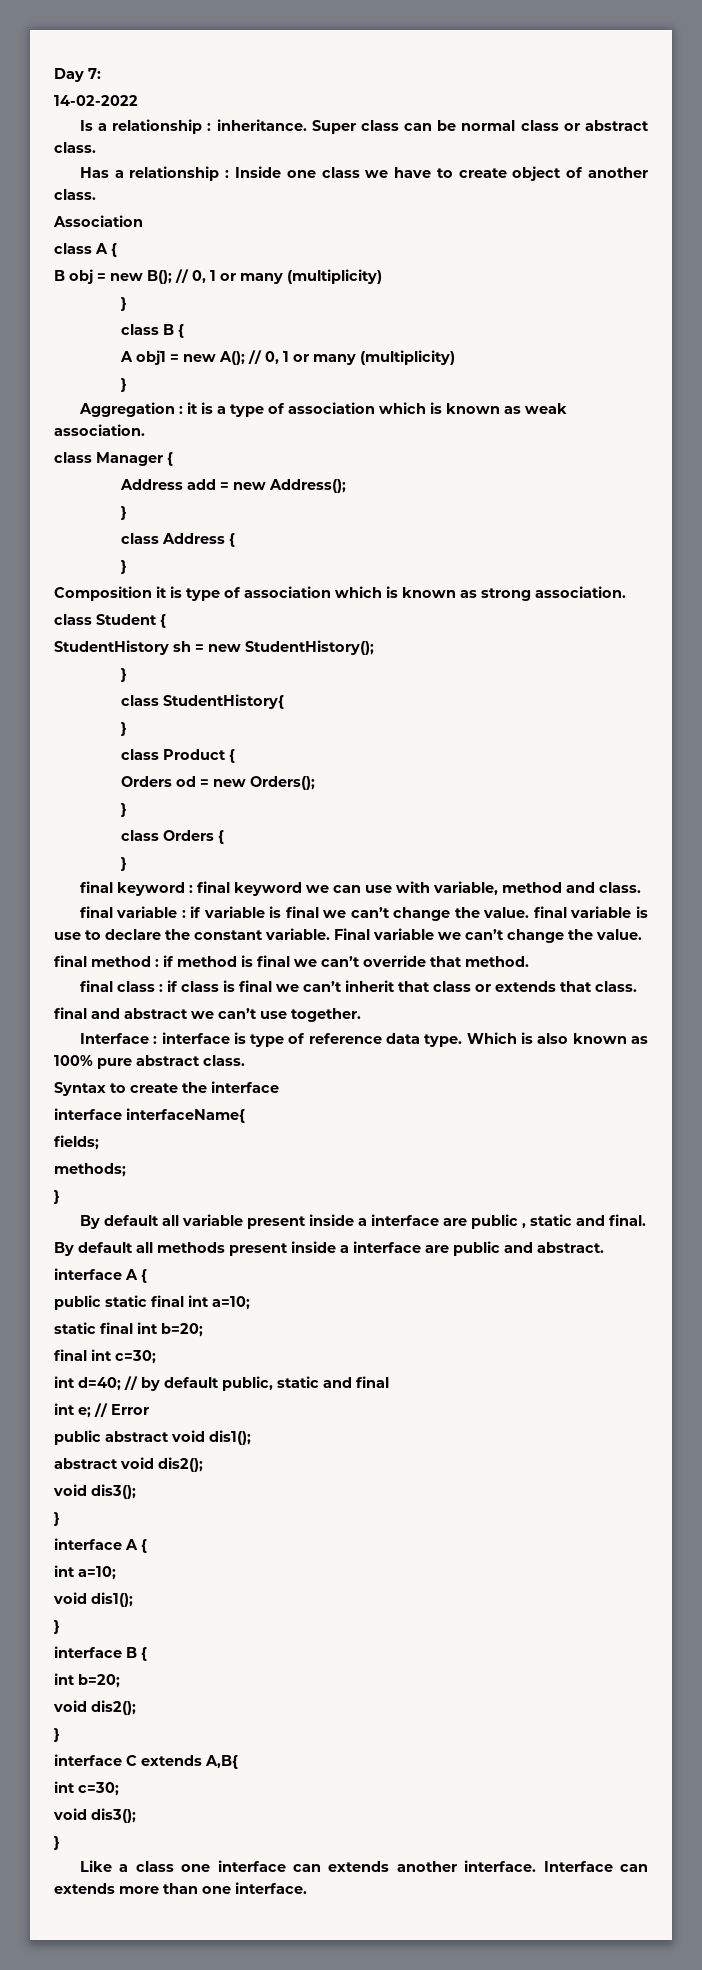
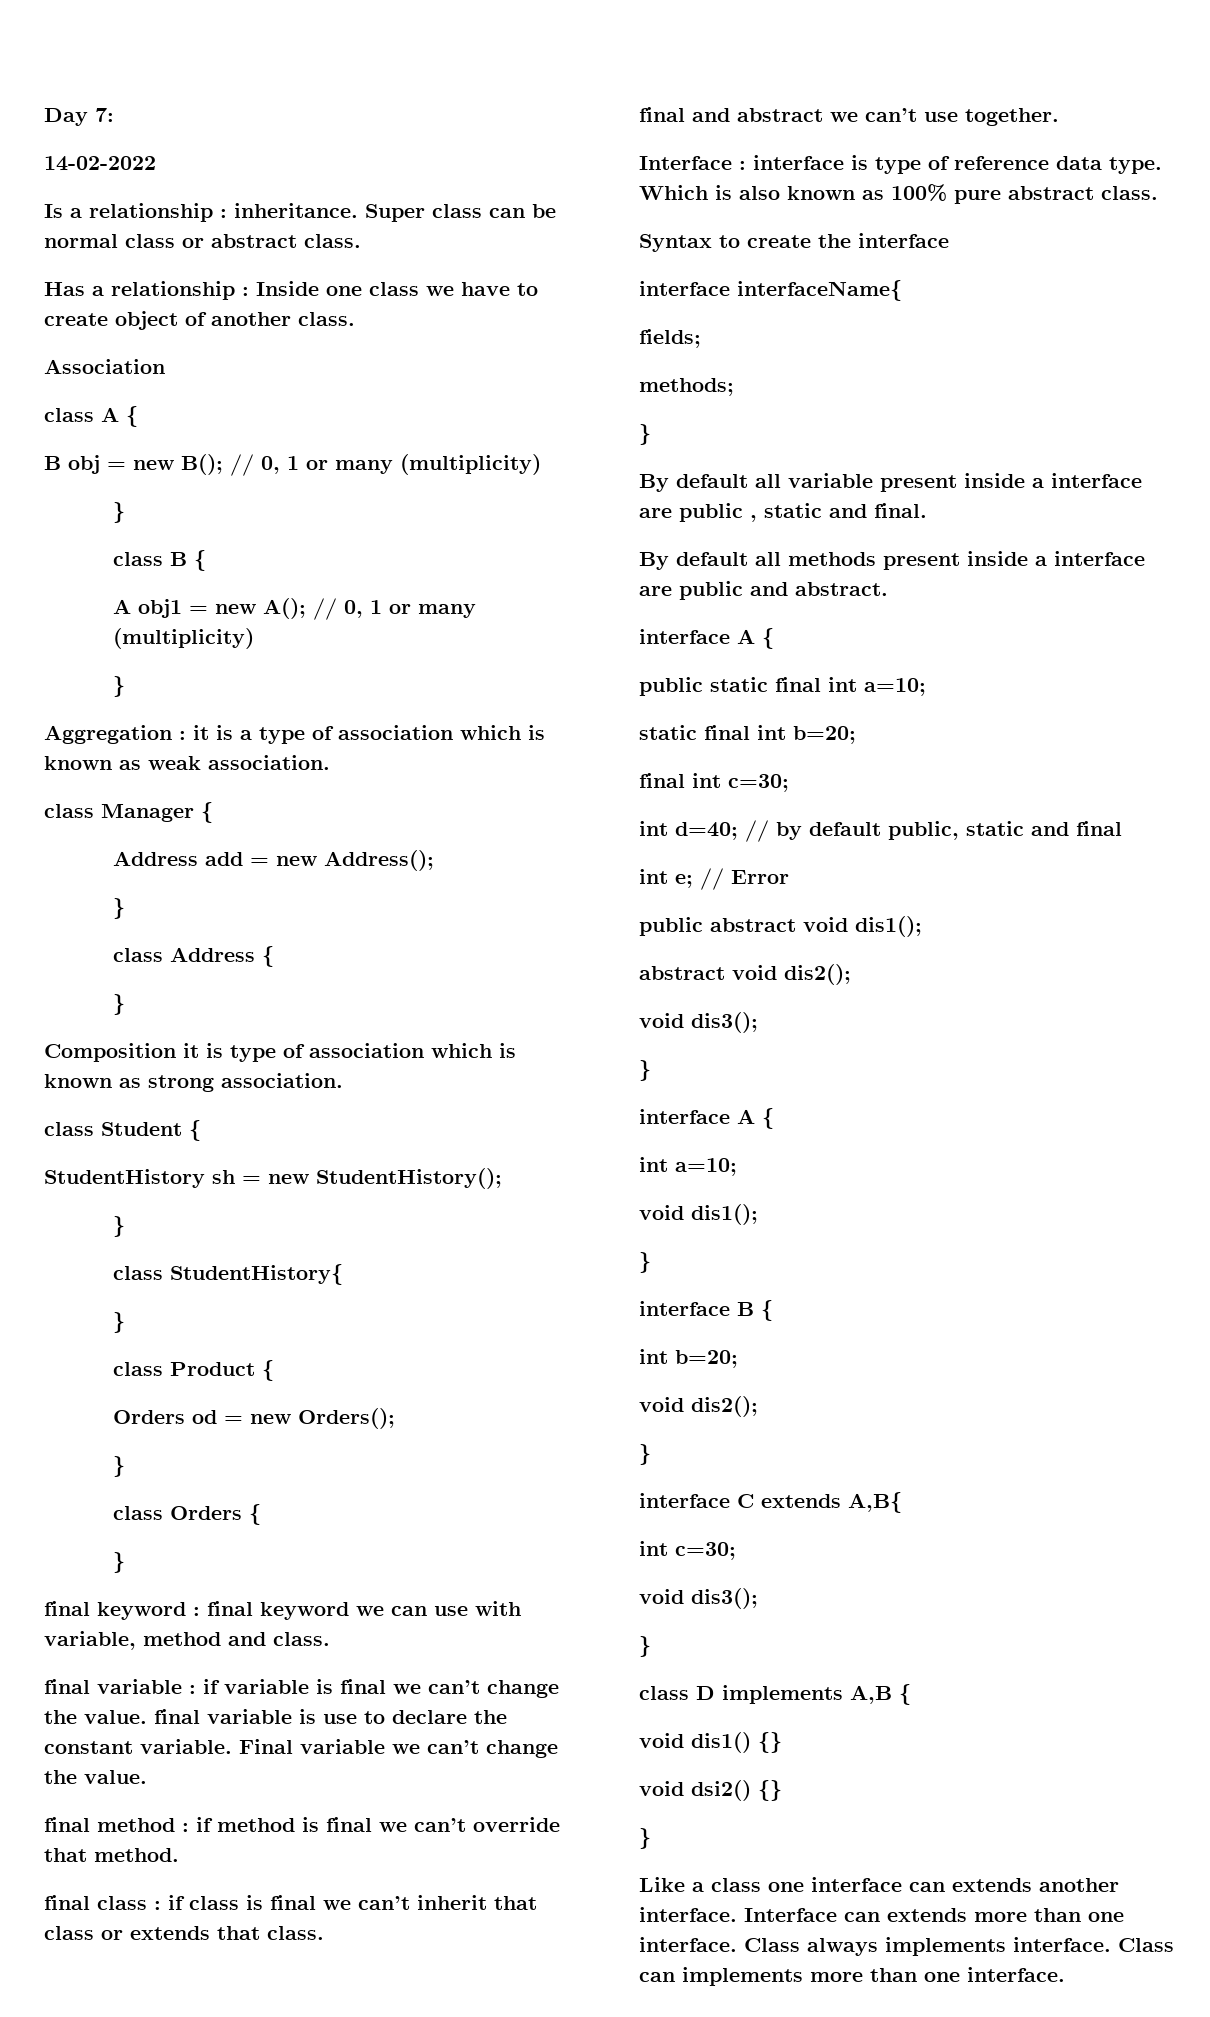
(60, 1843) none -> [639,1684,911,1705] [639,1732,782,1753] [639,1780,782,1801] [639,1828,651,1849] // class D implements A,B { // void dis1() {} // void dsi2() {} // }
(307, 1888) none -> [744,1937,1174,1956] [639,1967,1065,1986] Class always implements interface. Class can implements more than one interface.

